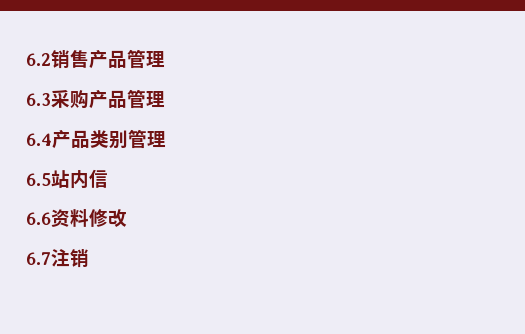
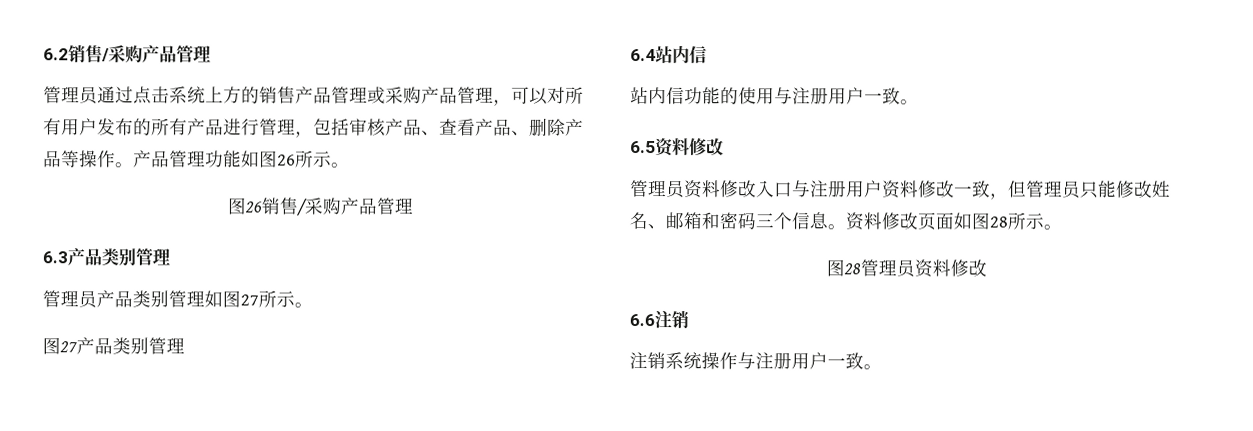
[89,49,165,69] [26,89,165,109] [26,129,166,149] [26,169,108,189] [26,209,127,227] [26,249,89,268] 产品管理 // 6.3采购产品管理 // 6.4产品类别管理 // 6.5站内信 // 6.6资料修改 // 6.7注销 -> [101,45,211,64] [43,86,584,106] [43,117,584,138] [43,150,350,168] [227,197,414,216] [42,248,170,267] [42,290,313,309] [42,337,185,355] [630,45,707,64] [630,87,919,105] [630,138,724,157] [630,180,1171,200] [629,212,1062,231] [826,259,987,278] [629,310,689,329] [629,352,882,370] /采购产品管理 // 管理员通过点击系统上方的销售产品管理或采购产品管理，可以对所有用户发布的所有产品进行管理，包括审核产品、查看产品、删除产品等操作。产品管理功能如图26所示。 // 图26销售/采购产品管理 // 6.3产品类别管理 // 管理员产品类别管理如图27所示。 // 图27产品类别管理 // 6.4站内信 // 站内信功能的使用与注册用户一致。 // 6.5资料修改 // 管理员资料修改入口与注册用户资料修改一致，但管理员只能修改姓名、邮箱和密码三个信息。资料修改页面如图28所示。 // 图28管理员资料修改 // 6.6注销 // 注销系统操作与注册用户一致。

